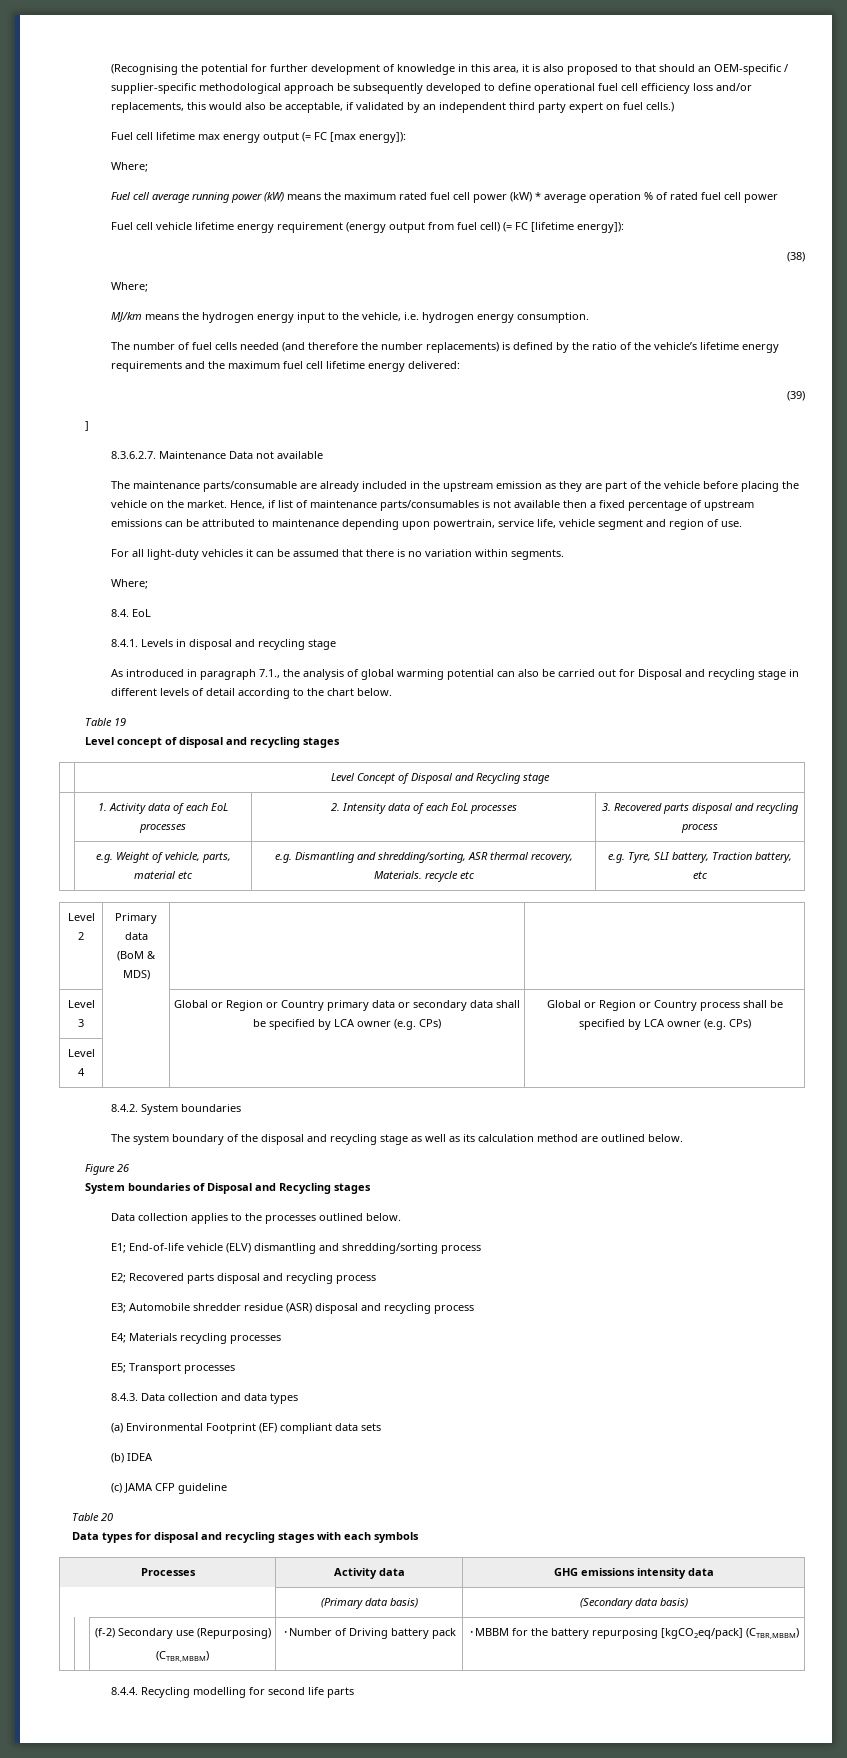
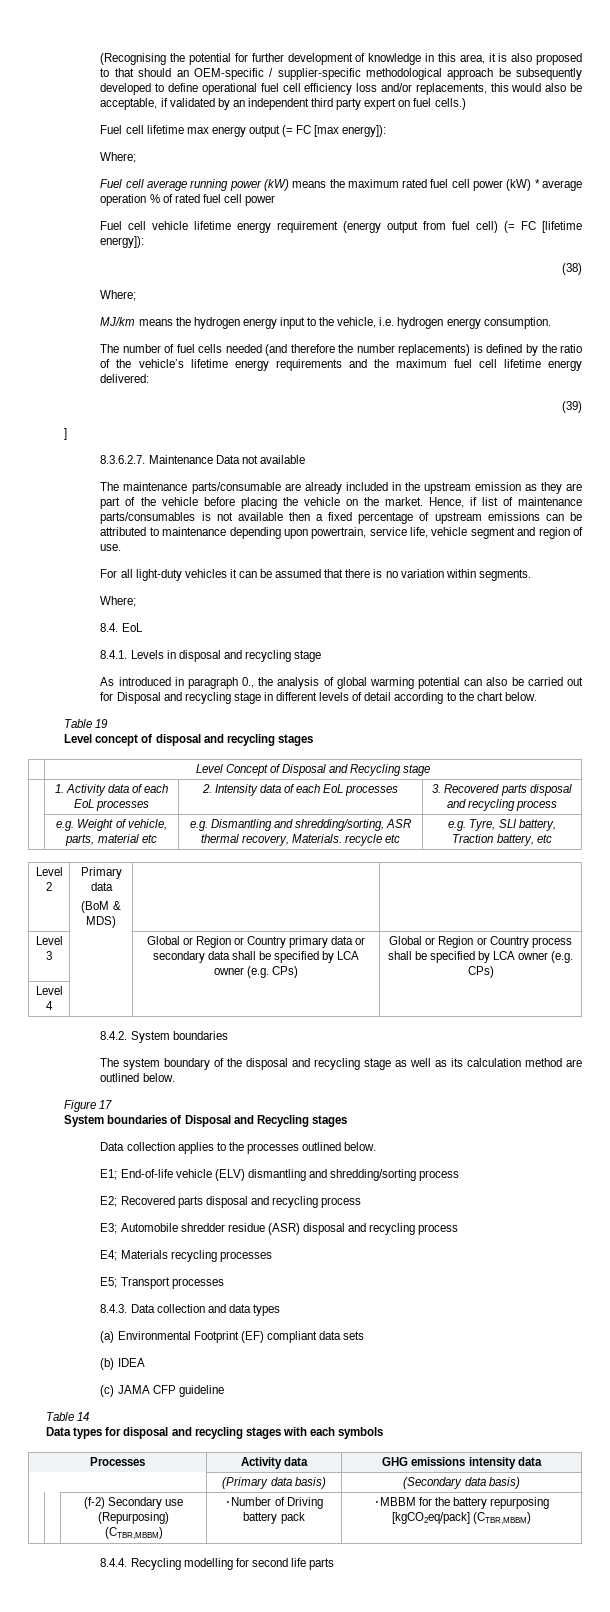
[258,669,280,678] 7.1., -> [242,677,255,688] 0.,
[116,1164,129,1172] 26 -> [99,1100,113,1109] 17
[100,1513,113,1521] 20 -> [77,1412,90,1421] 14

